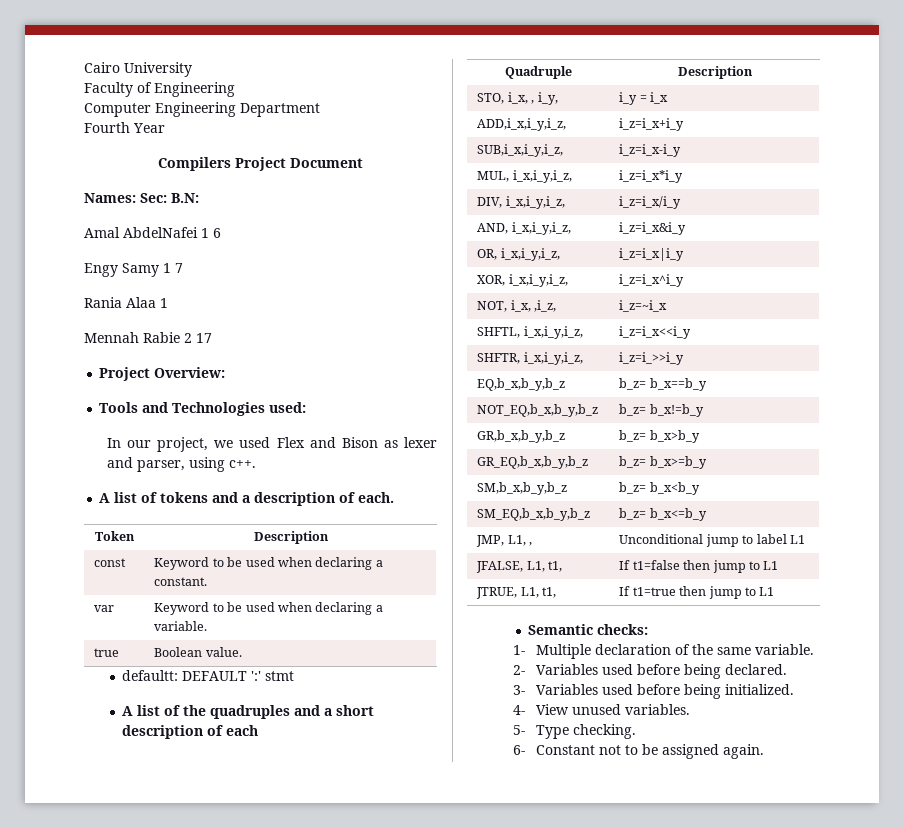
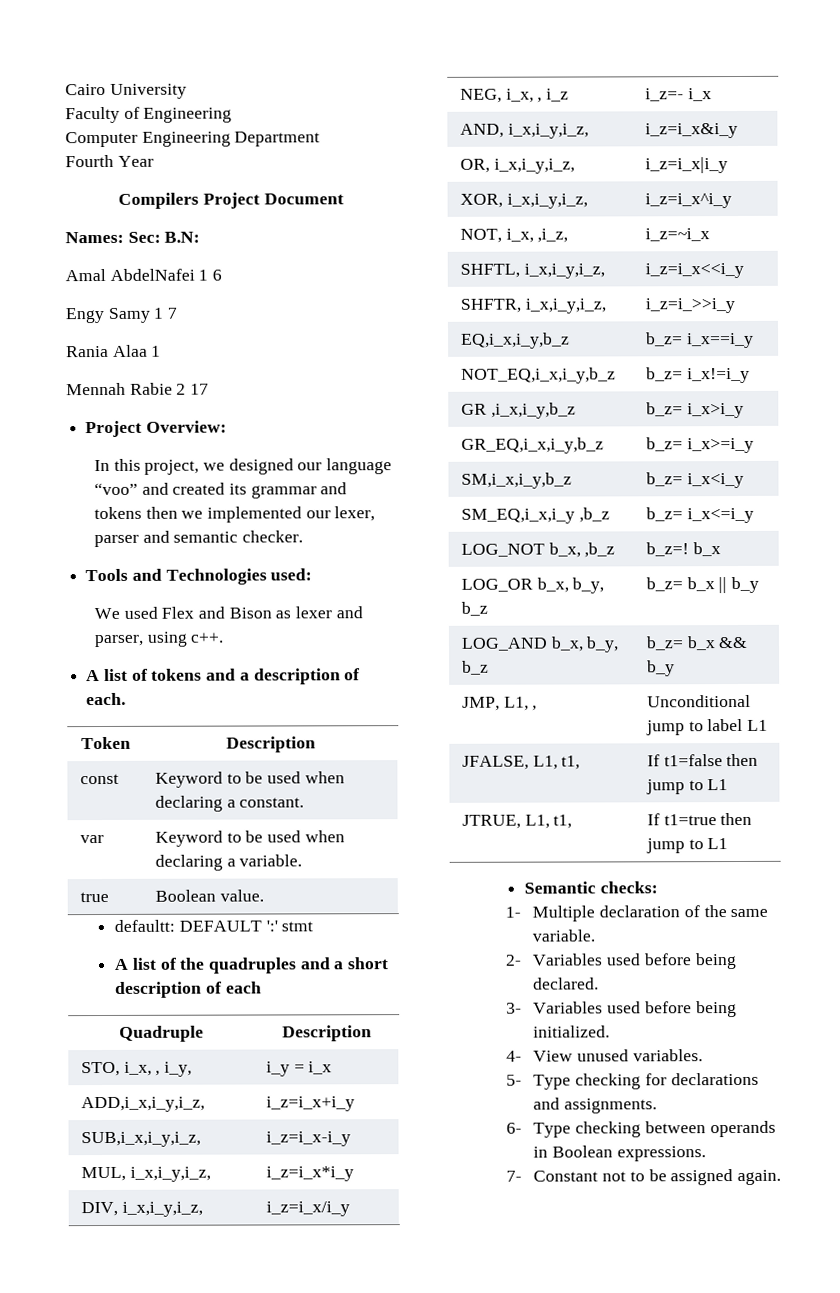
(226, 372) none -> [93,458,393,475] [93,482,348,499] [93,506,376,523] [93,530,303,548] // In this project, we designed our language “voo” and created its grammar and tokens then we implemented our lexer, parser and semantic checker.
[106,437,234,452] In our project, we -> [93,607,120,620] We
(682, 202) none -> [459,88,570,103] [644,88,712,102] // NEG, i_x, , i_z | i_z=- i_x
[477,378,566,391] [619,378,707,391] [477,404,599,417] [619,404,704,417] [477,430,566,443] [619,430,700,443] [477,456,589,469] [619,456,707,469] [477,482,568,495] [619,482,700,495] [477,508,591,521] [619,508,707,521] EQ,b_x,b_y,b_z | b_z= b_x==b_y // NOT_EQ,b_x,b_y,b_z | b_z= b_x!=b_y // GR,b_x,b_y,b_z | b_z= b_x>b_y // GR_EQ,b_x,b_y,b_z | b_z= b_x>=b_y // SM,b_x,b_y,b_z | b_z= b_x<b_y // SM_EQ,b_x,b_y,b_z | b_z= b_x<=b_y -> [460,332,570,349] [645,332,754,349] [460,367,616,384] [645,367,750,384] [460,402,576,419] [645,402,744,419] [460,437,604,454] [645,437,754,454] [460,472,572,489] [645,472,744,489] [460,507,610,524] [645,507,754,524] [460,542,616,558] [645,542,721,557] [460,577,605,594] [460,601,488,616] [645,576,760,594] [460,636,620,653] [461,660,489,675] [645,636,749,651] [646,660,675,677] EQ,i_x,i_y,b_z | b_z= i_x==i_y // NOT_EQ,i_x,i_y,b_z | b_z= i_x!=i_y // GR ,i_x,i_y,b_z | b_z= i_x>i_y // GR_EQ,i_x,i_y,b_z | b_z= i_x>=i_y // SM,i_x,i_y,b_z | b_z= i_x<i_y // SM_EQ,i_x,i_y ,b_z | b_z= i_x<=i_y // LOG_NOT b_x, ,b_z | b_z=! b_x // LOG_OR b_x, b_y, b_z | b_z= b_x || b_y // LOG_AND b_x, b_y, b_z | b_z= b_x && b_y
[572,724,636,739] [512,745,525,755] checking. // 6- -> [575,1072,759,1090] [533,1097,658,1114] [505,1120,776,1138] [533,1145,706,1162] [505,1170,522,1182] checking for declarations and assignments. // 6- Type checking between operands in Boolean expressions. // 7-

